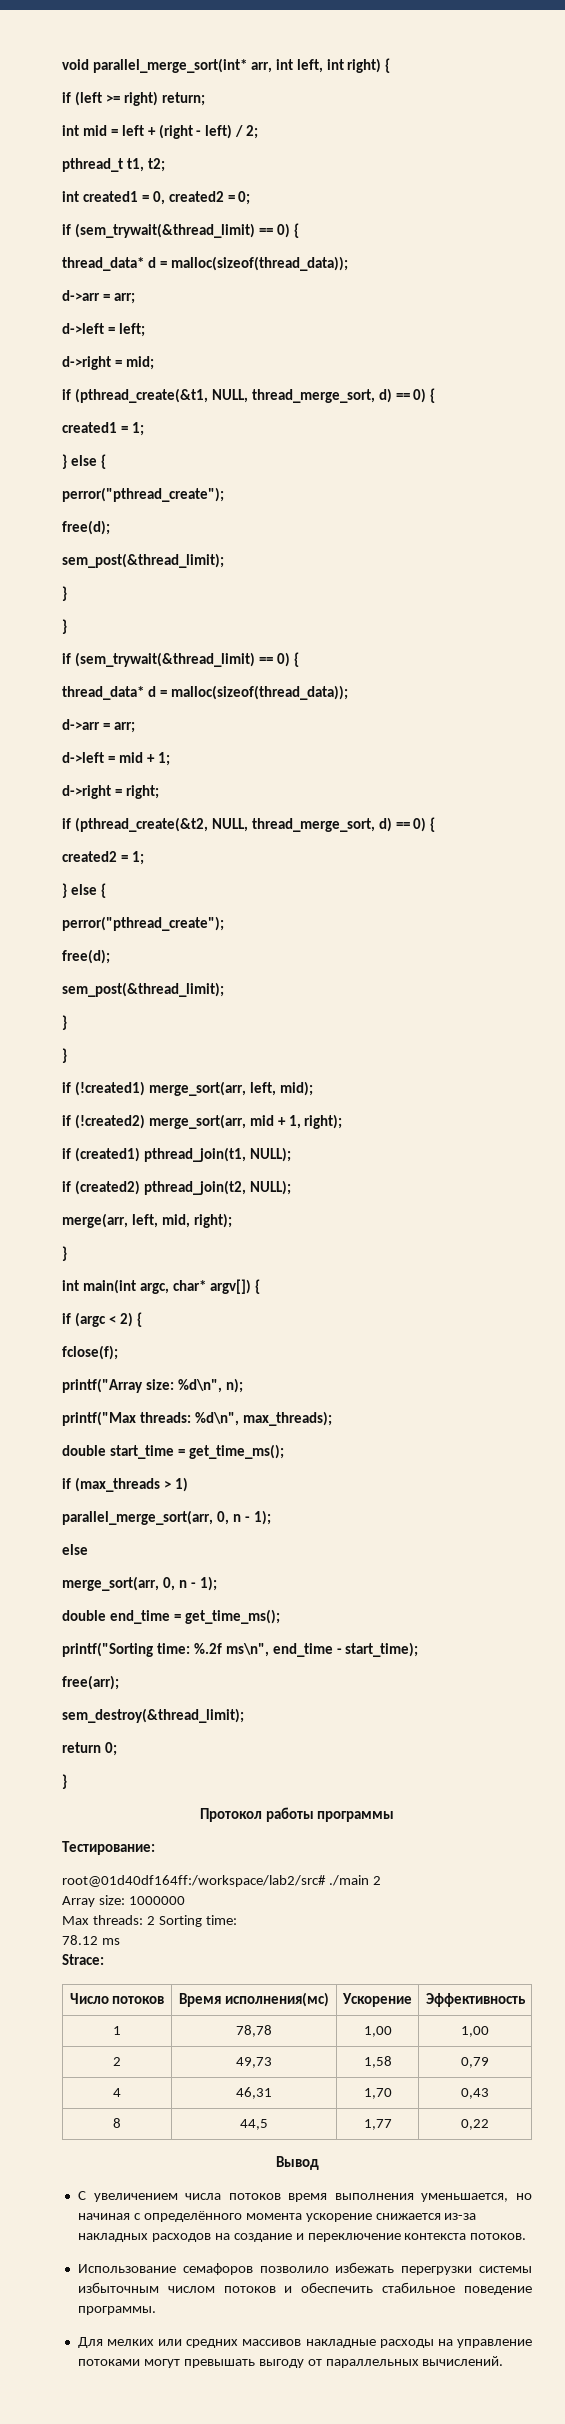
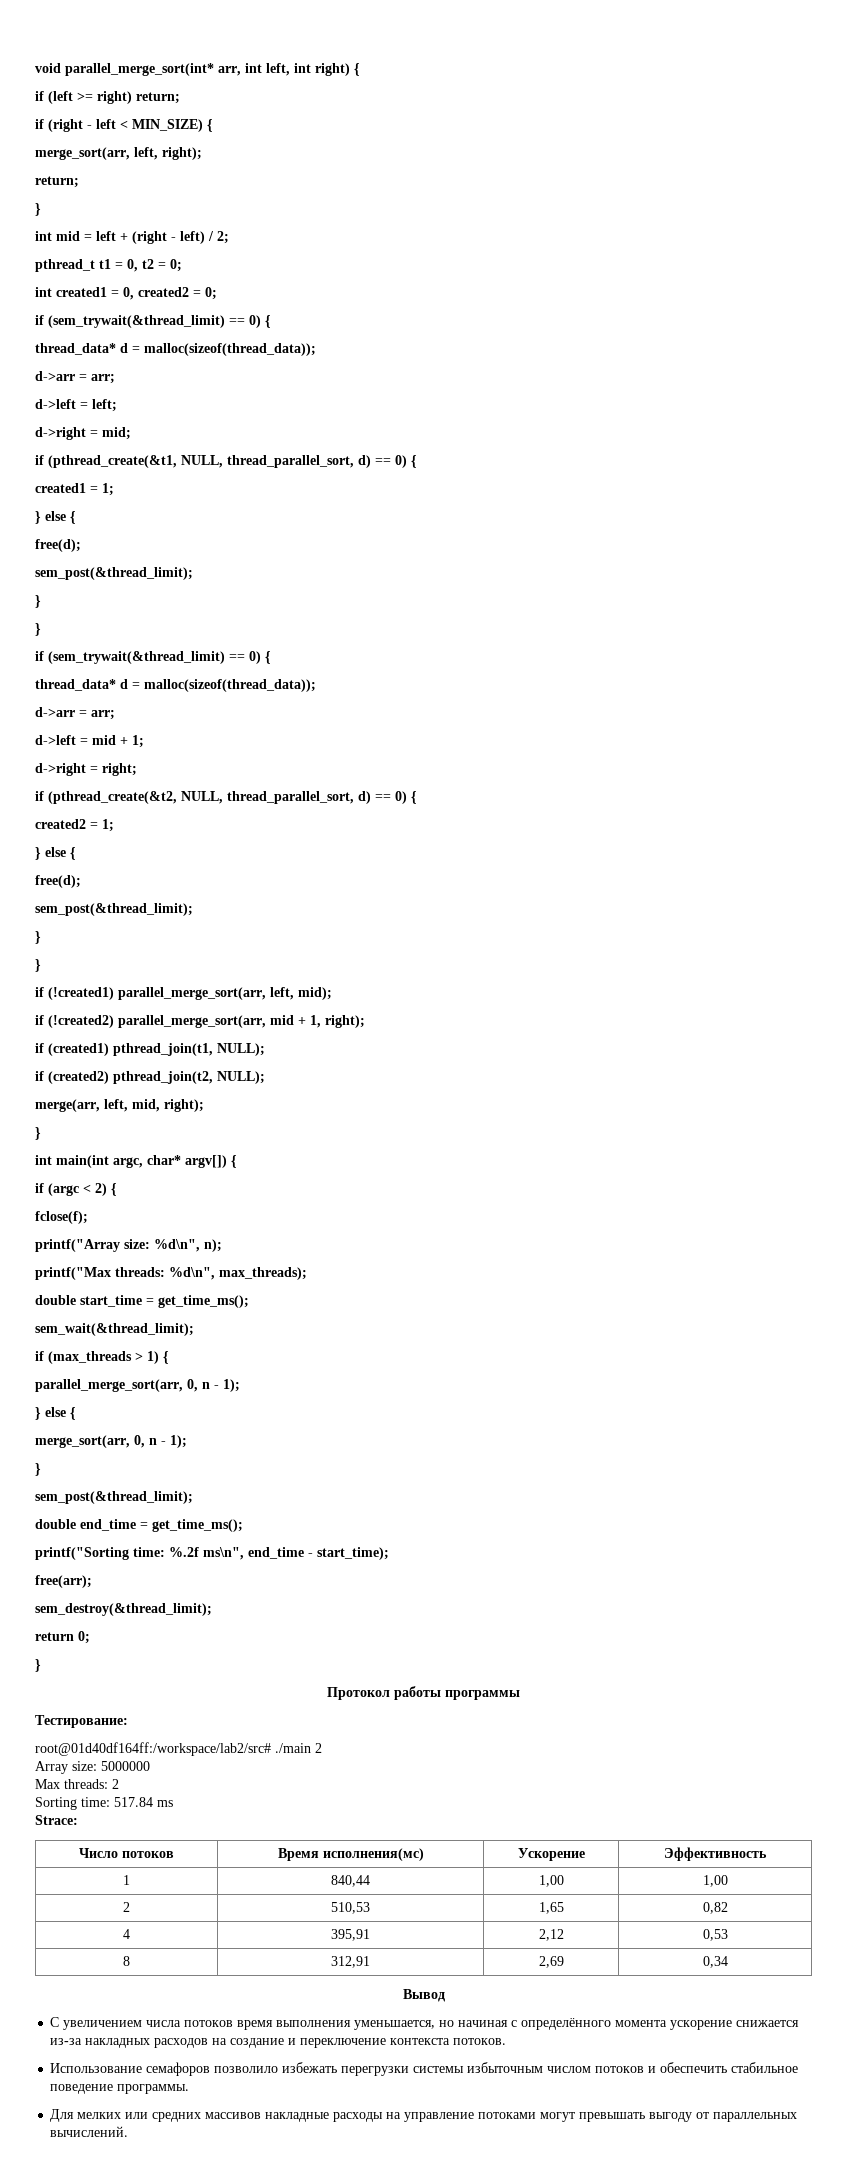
(205, 99) none -> [35,119,213,132] [35,147,202,160] [35,176,79,188] [35,203,41,216] // if (right - left < MIN_SIZE) { // merge_sort(arr, left, right); // return; // }
[126,158,165,172] t1, t2; -> [99,259,182,272] t1 = 0, t2 = 0;
[251,389,375,403] thread_merge_sort, -> [227,455,354,468] thread_parallel_sort,
[62,487,224,502] // perror("pthread_create"); -> (76, 517) none
[251,818,375,832] thread_merge_sort, -> [227,791,354,804] thread_parallel_sort,
[62,916,224,931] // perror("pthread_create"); -> (76, 853) none
[148,1081,246,1096] merge_sort(arr, -> [118,987,266,1000] parallel_merge_sort(arr,
[148,1114,246,1129] merge_sort(arr, -> [118,1015,266,1028] parallel_merge_sort(arr,
(284, 1451) none -> [35,1323,194,1336] // sem_wait(&thread_limit);
(188, 1484) none -> [163,1351,169,1364] {
[62,1544,88,1555] else -> [35,1407,76,1420] } else {
(217, 1583) none -> [35,1463,41,1476] [35,1491,193,1504] // } // sem_post(&thread_limit);
[128,1896,185,1905] 1000000 -> [101,1761,150,1771] 5000000
(155, 1920) none -> (119, 1784) //
[62,1935,98,1945] // 78.12 -> [114,1797,153,1807] 517.84
[236,2025,272,2037] 78,78 -> [331,1875,370,1887] 840,44
[236,2057,272,2068] [363,2056,392,2068] [461,2057,489,2068] [113,2088,121,2097] [236,2087,272,2099] [363,2088,392,2099] [461,2088,489,2099] [113,2118,121,2128] [240,2119,268,2130] [363,2119,392,2130] [461,2119,489,2130] 49,73 | 1,58 | 0,79 // 4 | 46,31 | 1,70 | 0,43 // 8 | 44,5 | 1,77 | 0,22 -> [331,1902,370,1914] [538,1902,564,1914] [702,1902,728,1914] [123,1929,130,1939] [331,1929,370,1941] [538,1929,564,1941] [702,1929,728,1941] [123,1956,130,1966] [331,1956,370,1968] [538,1956,564,1968] [702,1956,728,1968] 510,53 | 1,65 | 0,82 // 4 | 395,91 | 2,12 | 0,53 // 8 | 312,91 | 2,69 | 0,34

